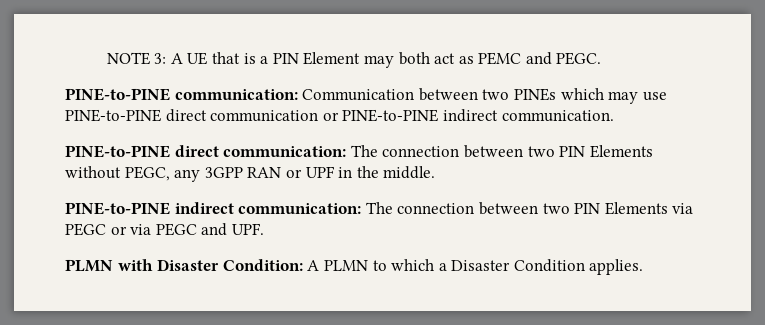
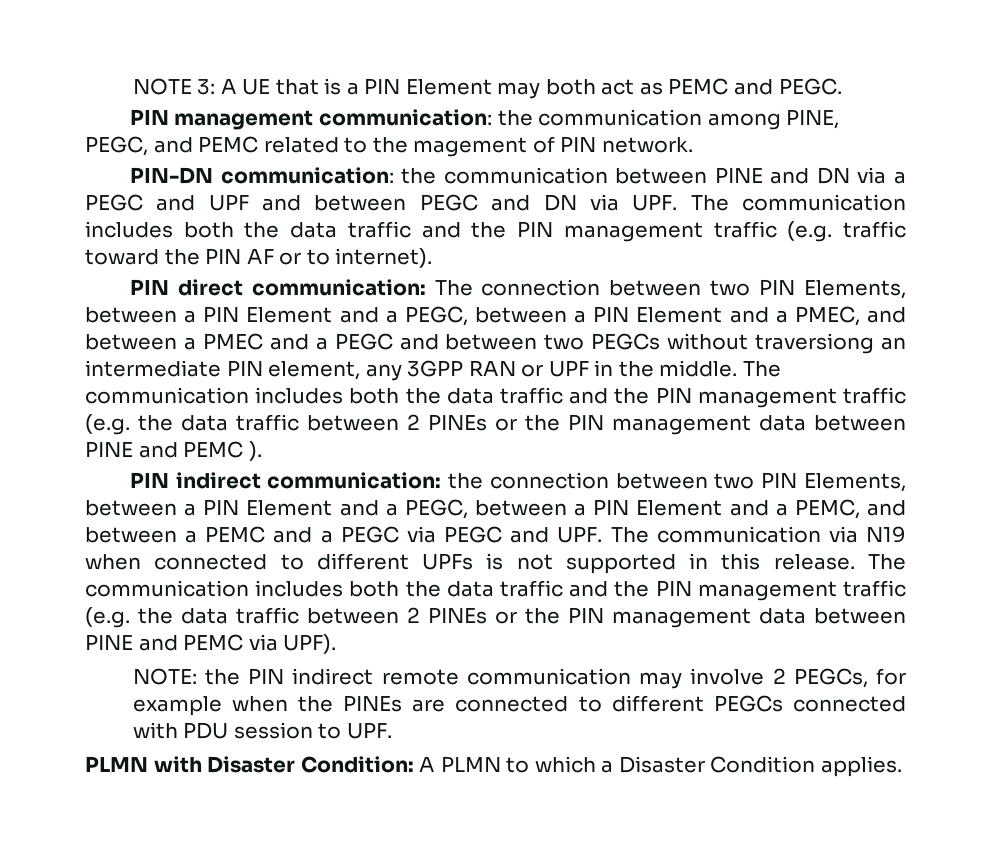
[65,88,667,104] [65,109,614,122] [65,145,170,158] PINE-to-PINE communication: Communication between two PINEs which may use PINE-to-PINE direct communication or PINE-to-PINE indirect communication. // PINE-to-PINE -> [129,109,840,130] [85,136,693,157] [129,167,907,184] [85,194,907,211] [85,221,907,242] [85,248,433,268] [129,279,169,295] PIN management communication: the communication among PINE, PEGC, and PEMC related to the magement of PIN network. // PIN-DN communication: the communication between PINE and DN via a PEGC and UPF and between PEGC and DN via UPF. The communication includes both the data traffic and the PIN management traffic (e.g. traffic toward the PIN AF or to internet). // PIN
[589,145,653,158] [65,166,170,181] Elements without PEGC, -> [804,280,906,299] [85,306,906,326] [85,333,906,354] [85,360,361,380] Elements, between a PIN Element and a PEGC, between a PIN Element and a PMEC, and between a PMEC and a PEGC and between two PEGCs without traversiong an intermediate PIN element,
[65,202,170,215] // PINE-to-PINE -> [742,361,781,377] [85,387,907,408] [85,414,906,435] [85,441,262,461] [129,472,169,488] The communication includes both the data traffic and the PIN management traffic (e.g. the data traffic between 2 PINEs or the PIN management data between PINE and PEMC ). // PIN
[365,202,694,215] [65,223,228,236] The connection between two PIN Elements via PEGC or via PEGC and -> [448,472,906,492] [85,499,906,519] [85,526,907,543] [85,553,906,574] [85,580,907,601] [85,607,906,628] [85,634,337,654] [132,668,907,689] [132,695,906,716] [132,722,342,739] the connection between two PIN Elements, between a PIN Element and a PEGC, between a PIN Element and a PEMC, and between a PEMC and a PEGC via PEGC and UPF. The communication via N19 when connected to different UPFs is not supported in this release. The communication includes both the data traffic and the PIN management traffic (e.g. the data traffic between 2 PINEs or the PIN management data between PINE and PEMC via UPF). // NOTE: the PIN indirect remote communication may involve 2 PEGCs, for example when the PINEs are connected to different PEGCs connected with PDU session to

